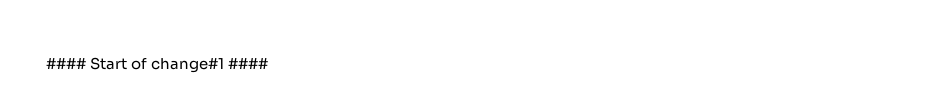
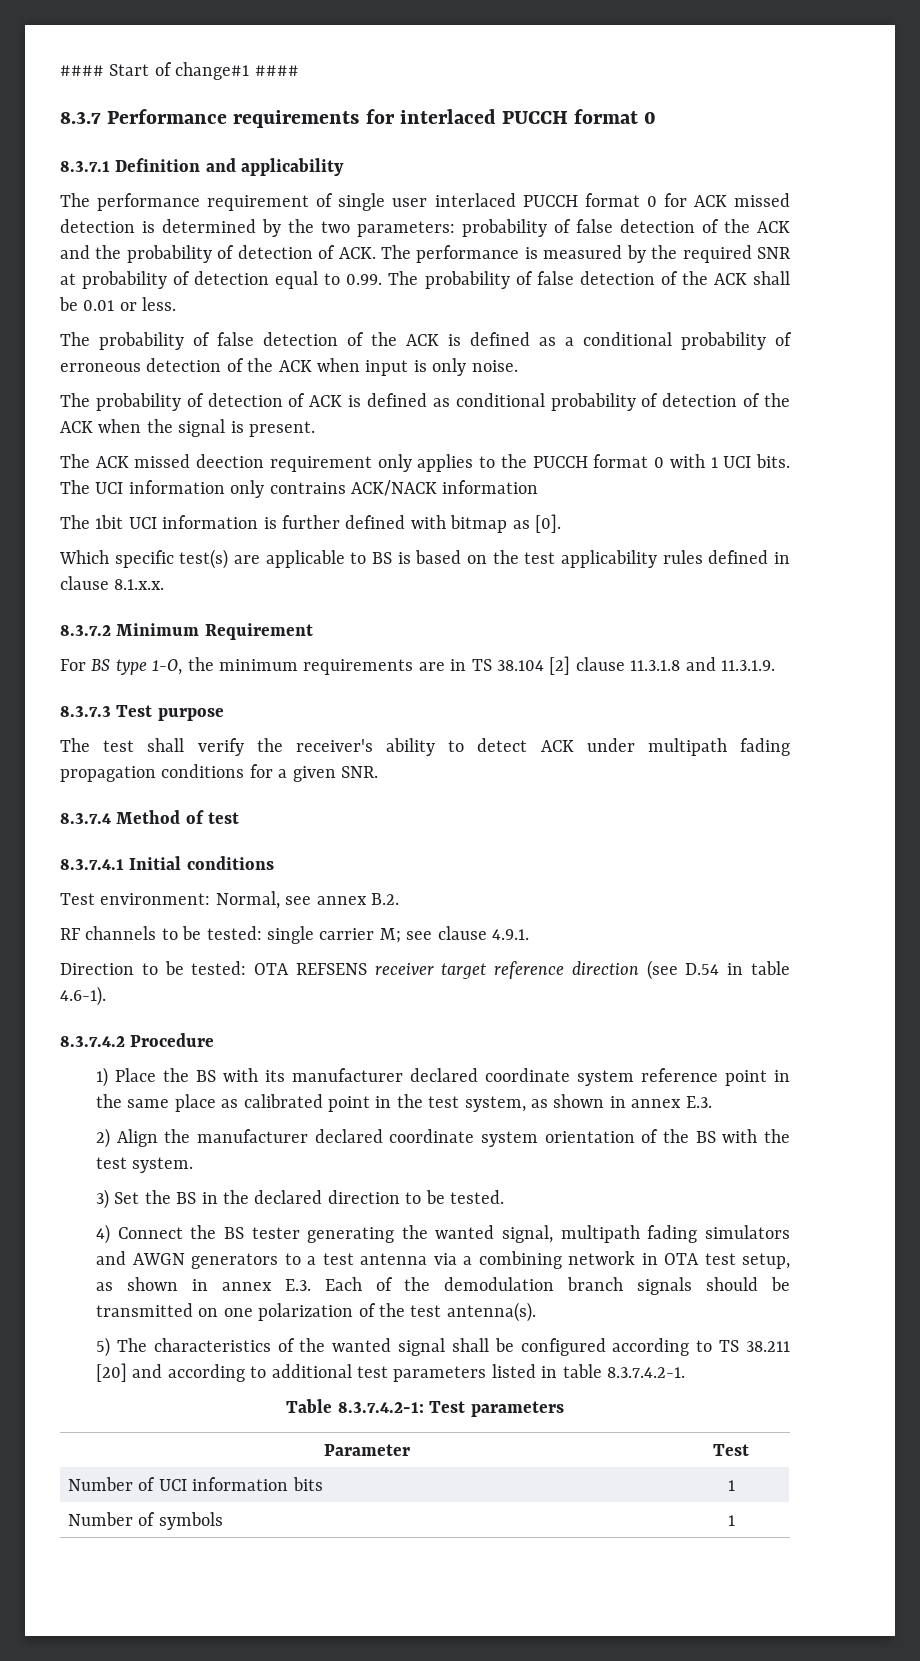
(269, 63) none -> [60,109,657,128] [60,158,345,176] [60,193,791,211] [60,219,790,237] [60,245,792,263] [60,271,791,289] [59,297,177,311] [60,332,792,350] [60,358,518,376] [60,393,790,411] [60,419,315,437] [60,454,791,472] [60,480,539,498] [60,514,561,533] [59,549,790,569] [60,576,165,590] [60,623,313,640] [60,656,775,675] [60,705,224,721] [60,738,790,756] [60,764,378,782] [60,810,240,824] [60,856,274,870] [60,891,399,909] [60,926,529,944] [60,960,790,980] [60,986,106,1006] [60,1033,215,1047] [96,1067,791,1087] [96,1094,712,1112] [96,1128,790,1148] [96,1157,194,1173] [96,1189,505,1209] [96,1224,791,1244] [96,1251,791,1269] [96,1277,790,1295] [96,1302,536,1322] [96,1337,790,1357] [96,1363,686,1382] [286,1399,564,1417] [323,1444,410,1456] [713,1444,749,1456] [68,1477,323,1491] [727,1480,735,1491] [68,1512,223,1530] [727,1515,735,1526] // 8.3.7 Performance requirements for interlaced PUCCH format 0 // 8.3.7.1 Definition and applicability // The performance requirement of single user interlaced PUCCH format 0 for ACK missed detection is determined by the two parameters: probability of false detection of the ACK and the probability of detection of ACK. The performance is measured by the required SNR at probability of detection equal to 0.99. The probability of false detection of the ACK shall be 0.01 or less. // The probability of false detection of the ACK is defined as a conditional probability of erroneous detection of the ACK when input is only noise. // The probability of detection of ACK is defined as conditional probability of detection of the ACK when the signal is present. // The ACK missed deection requirement only applies to the PUCCH format 0 with 1 UCI bits. The UCI information only contrains ACK/NACK information // The 1bit UCI information is further defined with bitmap as [0]. // Which specific test(s) are applicable to BS is based on the test applicability rules defined in clause 8.1.x.x. // 8.3.7.2 Minimum Requirement // For BS type 1-O, the minimum requirements are in TS 38.104 [2] clause 11.3.1.8 and 11.3.1.9. // 8.3.7.3 Test purpose // The test shall verify the receiver's ability to detect ACK under multipath fading propagation conditions for a given SNR. // 8.3.7.4 Method of test // 8.3.7.4.1 Initial conditions // Test environment: Normal, see annex B.2. // RF channels to be tested: single carrier M; see clause 4.9.1. // Direction to be tested: OTA REFSENS receiver target reference direction (see D.54 in table 4.6-1). // 8.3.7.4.2 Procedure // 1) Place the BS with its manufacturer declared coordinate system reference point in the same place as calibrated point in the test system, as shown in annex E.3. // 2) Align the manufacturer declared coordinate system orientation of the BS with the test system. // 3) Set the BS in the declared direction to be tested. // 4) Connect the BS tester generating the wanted signal, multipath fading simulators and AWGN generators to a test antenna via a combining network in OTA test setup, as shown in annex E.3. Each of the demodulation branch signals should be transmitted on one polarization of the test antenna(s). // 5) The characteristics of the wanted signal shall be configured according to TS 38.211 [20] and according to additional test parameters listed in table 8.3.7.4.2-1. // Table 8.3.7.4.2-1: Test parameters // Parameter | Test // Number of UCI information bits | 1 // Number of symbols | 1

